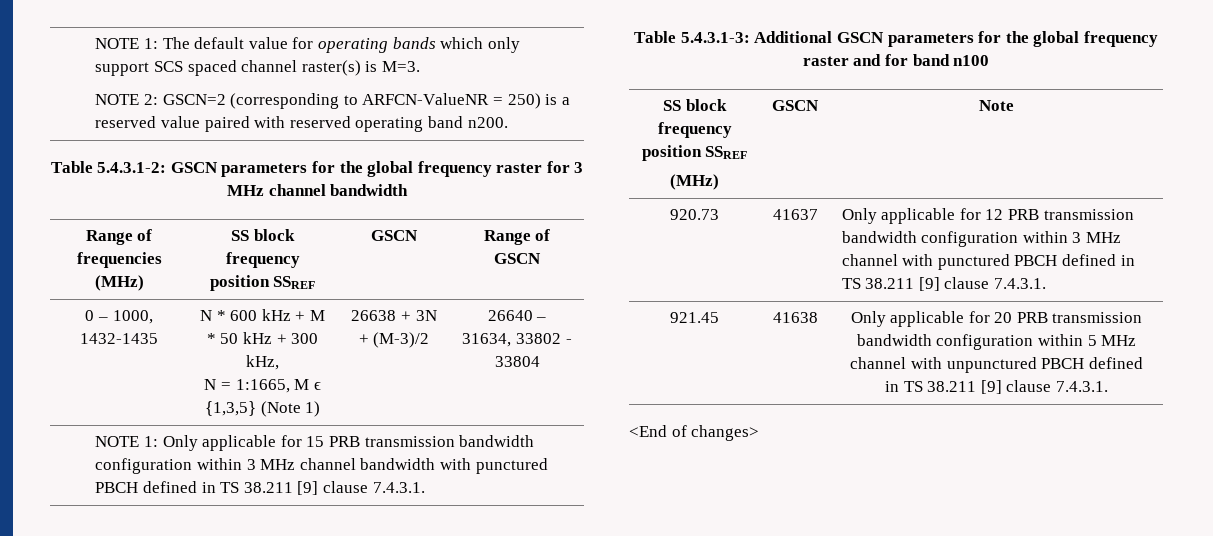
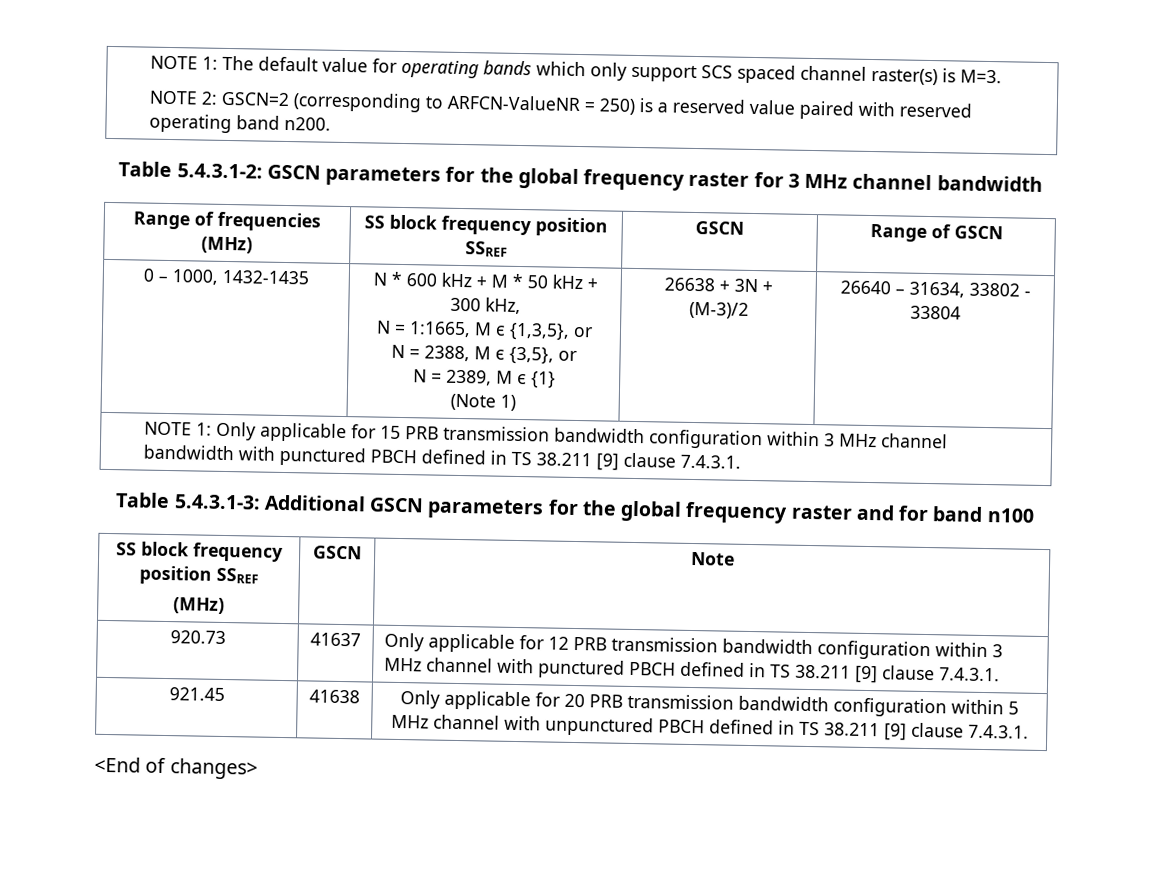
[204,401,256,416] {1,3,5} -> [509,322,593,341] [391,344,577,365] [412,369,556,389] {1,3,5}, or // N = 2388, M ϵ {3,5}, or // N = 2389, M ϵ {1} //

